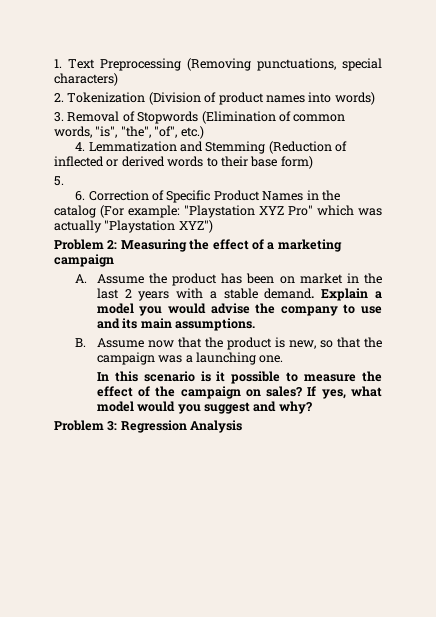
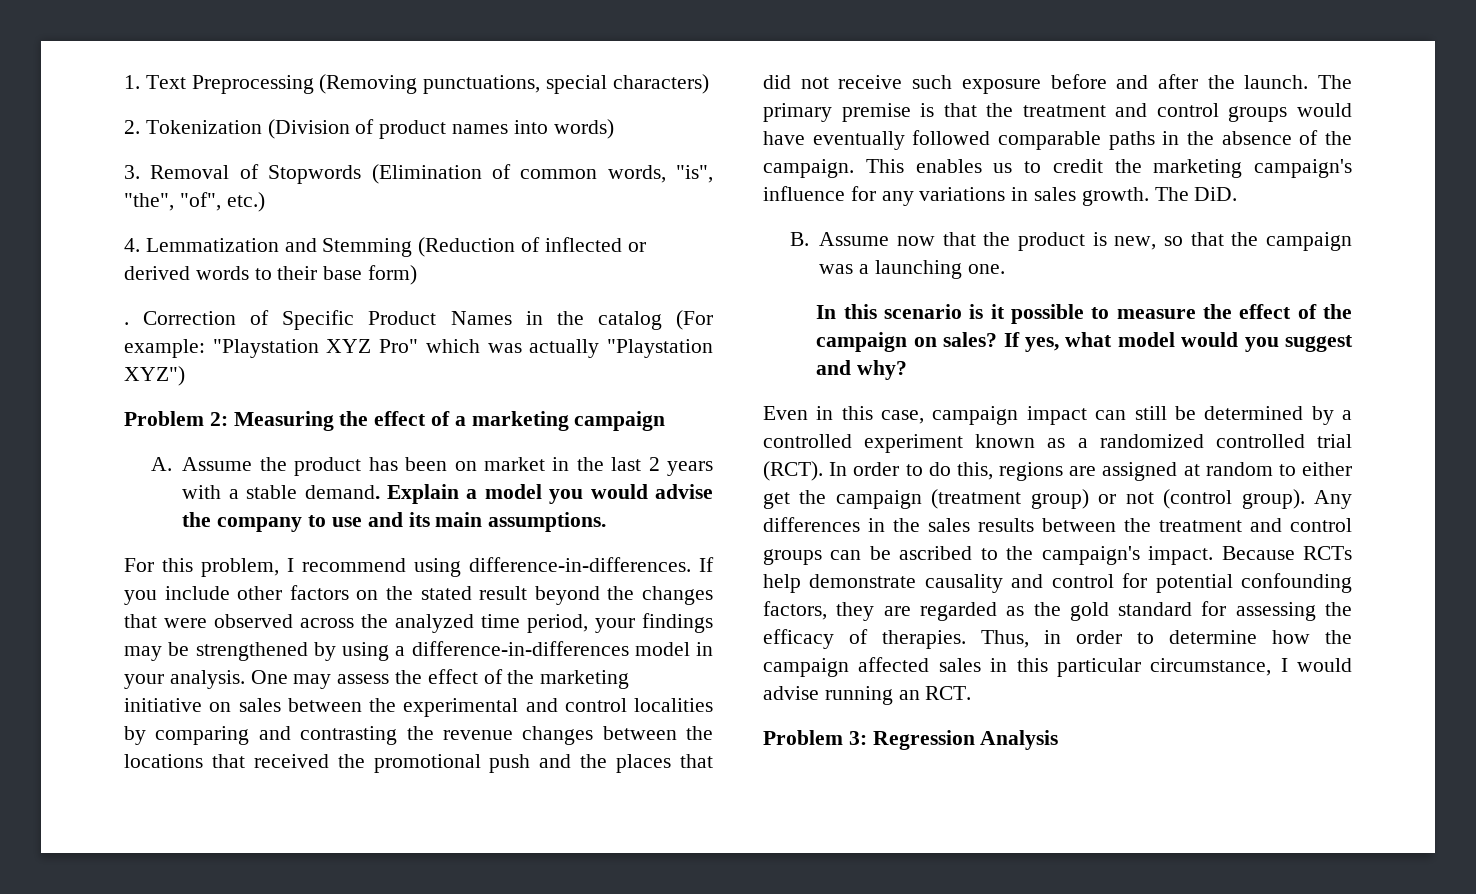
[54,176,64,186] [75,191,86,201] 5. // 6. -> [124,322,129,325] .
(256, 324) none -> [124,557,714,577] [124,585,714,605] [124,613,713,633] [124,641,713,661] [124,669,630,689] [124,698,713,717] [124,726,713,745] [124,754,714,773] [763,74,1352,94] [763,103,1352,122] [763,130,1352,150] [763,159,1352,178] [763,186,1238,206] // For this problem, I recommend using difference-in-differences. If you include other factors on the stated result beyond the changes that were observed across the analyzed time period, your findings may be strengthened by using a difference-in-differences model in your analysis. One may assess the effect of the marketing initiative on sales between the experimental and control localities by comparing and contrasting the revenue changes between the locations that received the promotional push and the places that did not receive such exposure before and after the launch. The primary premise is that the treatment and control groups would have eventually followed comparable paths in the absence of the campaign. This enables us to credit the marketing campaign's influence for any variations in sales growth. The DiD.
(312, 407) none -> [763,406,1352,425] [763,434,1352,453] [763,461,1352,481] [763,489,1352,509] [763,517,1352,532] [763,546,1352,565] [763,573,1352,593] [763,601,1352,621] [763,629,1352,649] [763,657,1352,677] [763,686,972,705] // Even in this case, campaign impact can still be determined by a controlled experiment known as a randomized controlled trial (RCT). In order to do this, regions are assigned at random to either get the campaign (treatment group) or not (control group). Any differences in the sales results between the treatment and control groups can be ascribed to the campaign's impact. Because RCTs help demonstrate causality and control for potential confounding factors, they are regarded as the gold standard for assessing the efficacy of therapies. Thus, in order to determine how the campaign affected sales in this particular circumstance, I would advise running an RCT.

